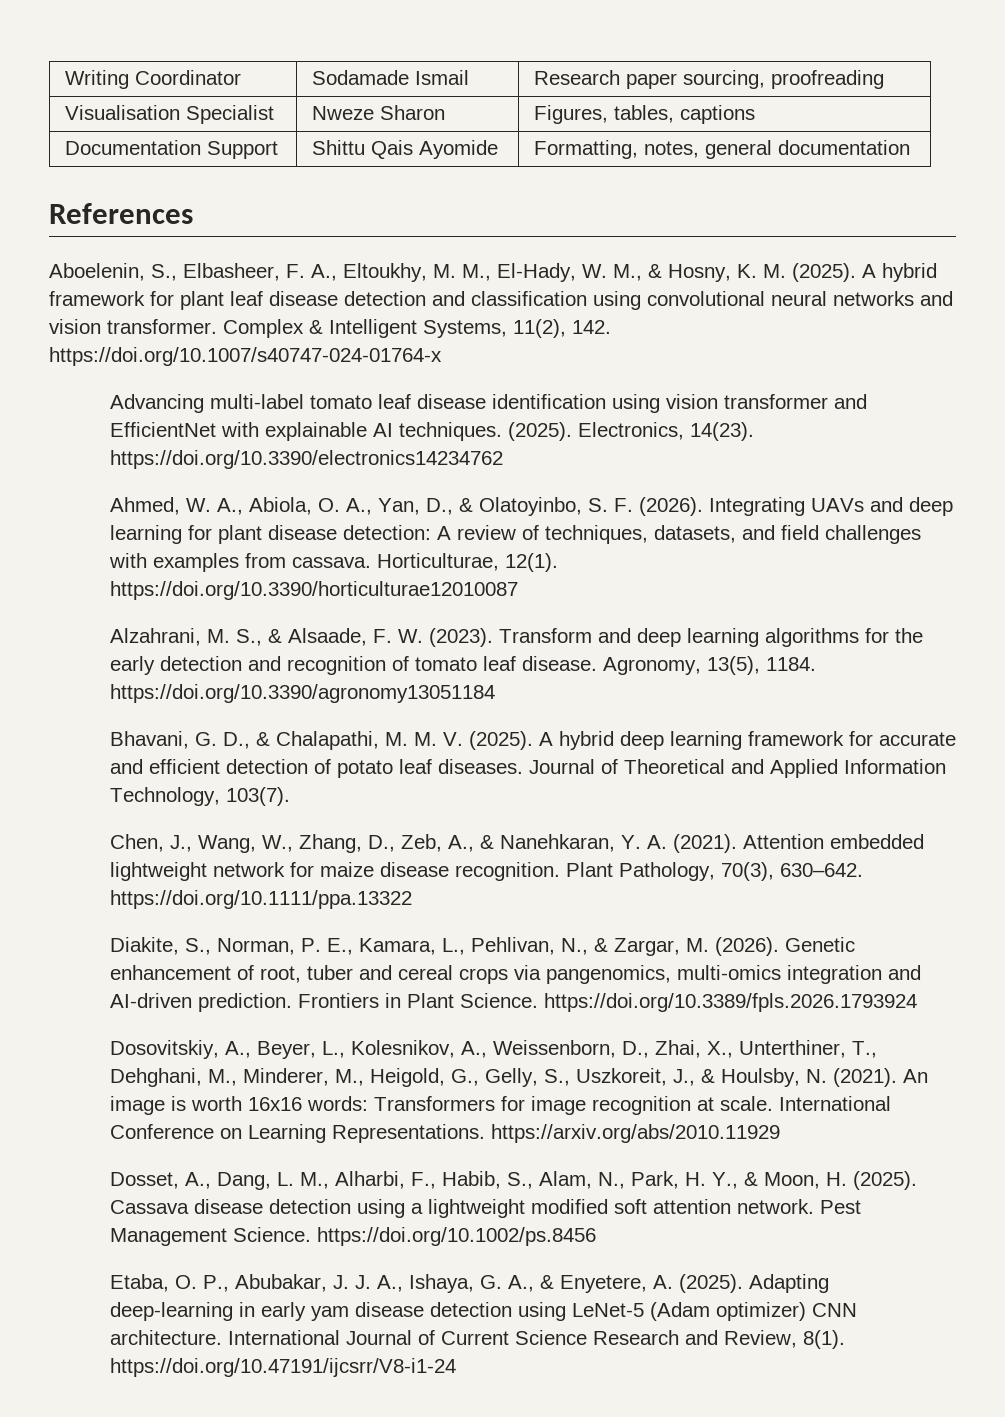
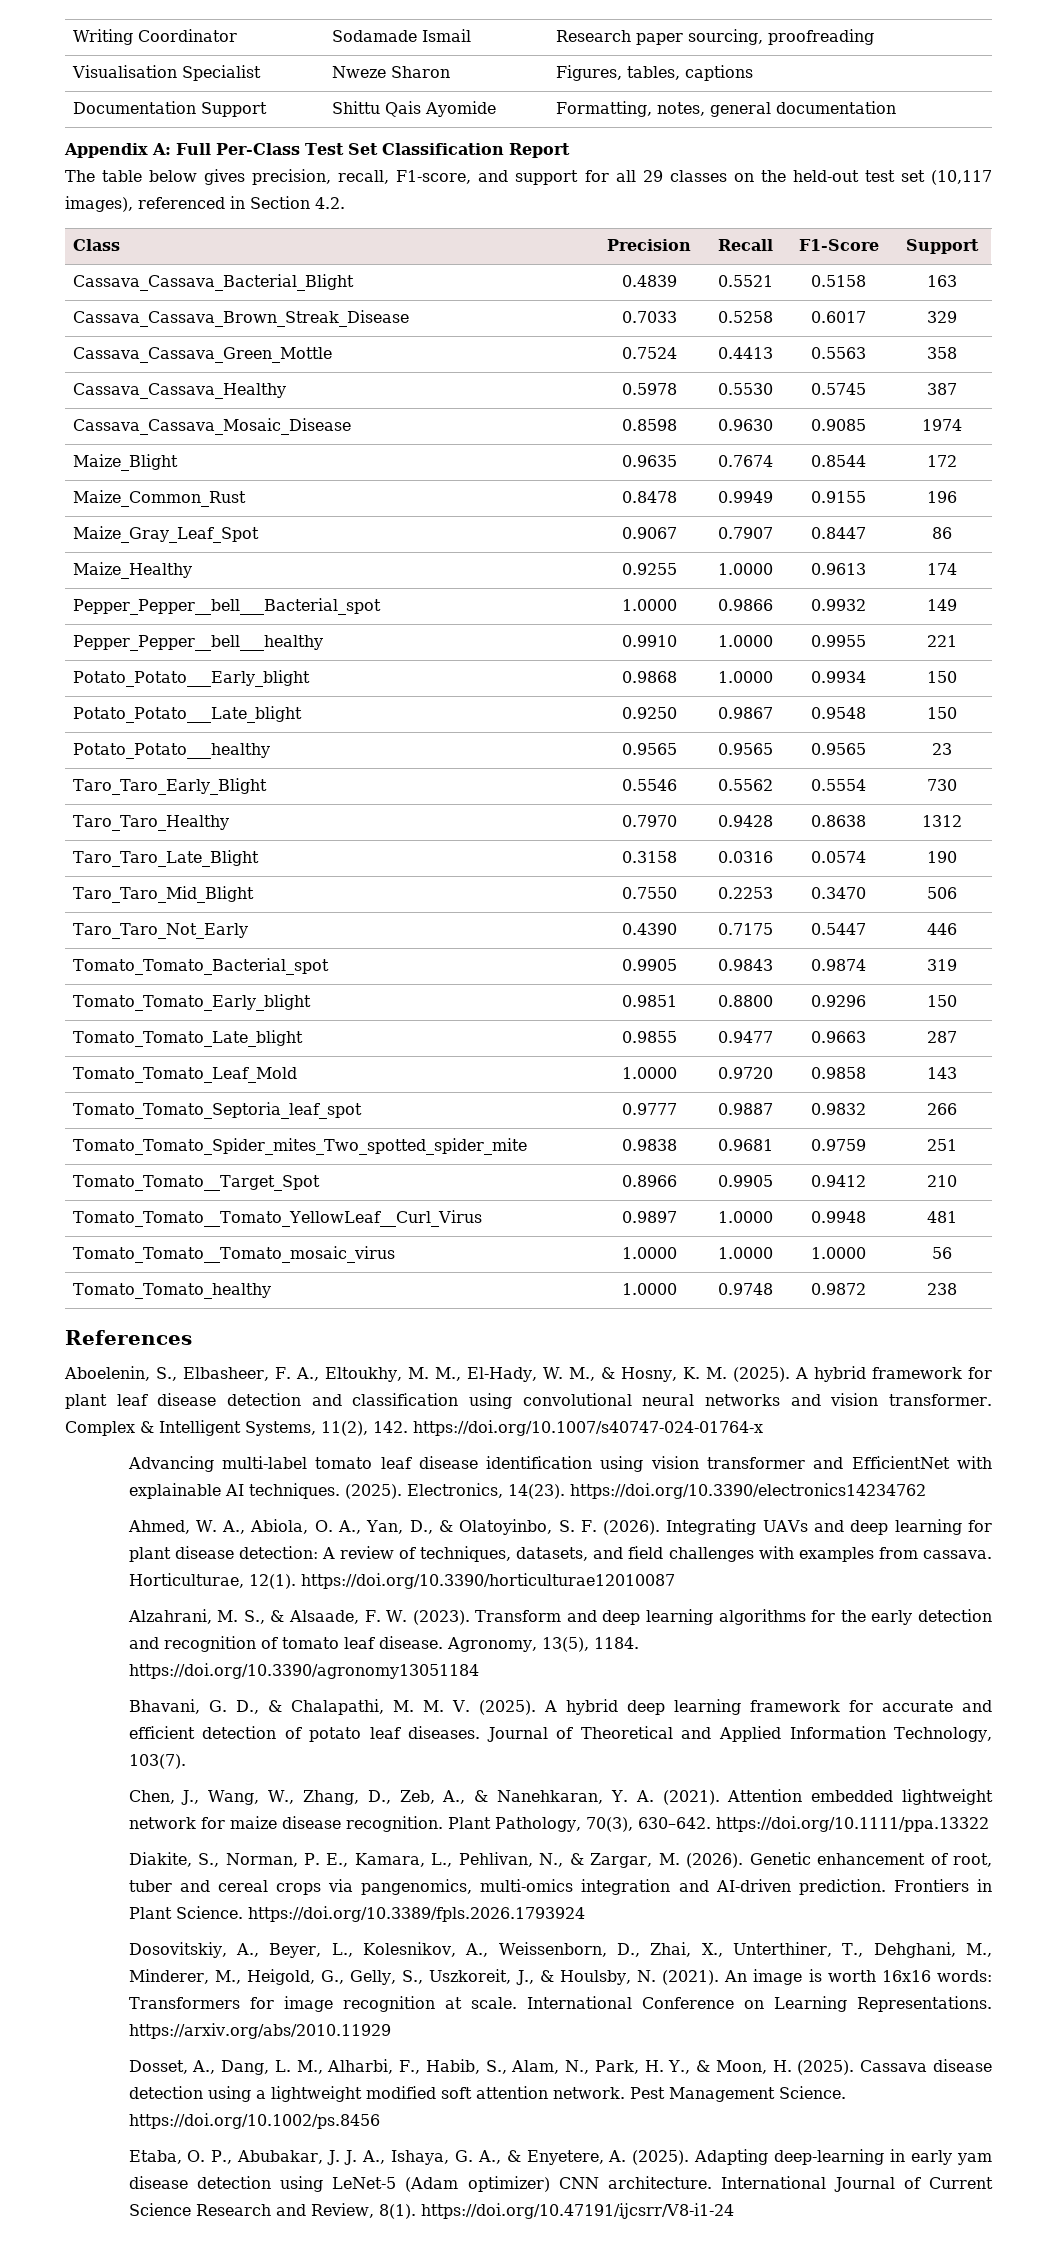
(911, 147) none -> [64,143,570,158] [65,169,992,185] [65,196,345,212] [72,239,120,251] [606,239,691,251] [717,239,773,251] [798,239,879,251] [905,239,979,254] [72,274,354,291] [621,275,677,287] [717,275,773,287] [810,275,866,287] [926,275,957,287] [72,310,409,327] [621,311,677,323] [717,311,773,323] [810,311,866,323] [926,311,957,323] [72,347,332,363] [621,347,677,359] [717,347,773,359] [810,347,866,359] [926,347,957,359] [72,383,286,399] [621,383,677,395] [717,383,773,395] [810,383,866,395] [926,383,957,395] [72,418,351,435] [621,419,677,431] [717,419,773,431] [810,419,866,431] [921,419,962,431] [72,454,178,471] [621,455,677,467] [717,455,773,467] [810,455,866,467] [926,455,957,467] [72,490,246,507] [621,491,677,503] [717,491,773,503] [810,491,866,503] [926,491,957,503] [72,526,259,543] [621,527,677,539] [717,527,773,539] [810,527,866,539] [931,527,952,539] [72,562,192,579] [621,563,677,575] [717,563,773,575] [810,563,866,575] [926,563,957,575] [72,598,381,615] [621,599,677,611] [717,599,773,611] [810,599,866,611] [926,599,957,611] [72,635,323,651] [621,635,677,647] [717,635,773,647] [810,635,866,647] [926,635,957,647] [72,670,310,687] [621,671,677,683] [717,671,773,683] [810,671,866,683] [926,671,957,683] [72,706,302,723] [621,707,677,719] [717,707,773,719] [810,707,866,719] [926,707,957,719] [72,743,270,759] [621,743,677,755] [717,743,773,755] [810,743,866,755] [931,743,952,755] [72,778,268,795] [621,779,677,791] [717,779,773,791] [810,779,866,791] [926,779,957,791] [72,815,230,831] [621,815,677,827] [717,815,773,827] [810,815,866,827] [921,815,962,827] [72,850,260,867] [621,851,677,863] [717,851,773,863] [810,851,866,863] [926,851,957,863] [72,886,255,903] [621,887,677,899] [717,887,773,899] [810,887,866,899] [926,887,957,899] [72,923,249,939] [621,923,677,935] [717,923,773,935] [810,923,866,935] [926,923,957,935] [72,958,330,975] [621,959,677,971] [717,959,773,971] [810,959,866,971] [926,959,957,971] [72,994,312,1011] [621,995,677,1007] [717,995,773,1007] [810,995,866,1007] [926,995,957,1007] [72,1030,304,1047] [621,1031,677,1043] [717,1031,773,1043] [810,1031,866,1043] [926,1031,957,1043] [72,1067,298,1083] [621,1067,677,1079] [717,1067,773,1079] [810,1067,866,1079] [926,1067,957,1079] [72,1102,363,1119] [621,1103,677,1115] [717,1103,773,1115] [810,1103,866,1115] [926,1103,957,1115] [72,1138,528,1155] [621,1139,677,1151] [717,1139,773,1151] [810,1139,866,1151] [926,1139,957,1151] [72,1175,321,1191] [621,1175,677,1187] [717,1175,773,1187] [810,1175,866,1187] [926,1175,957,1187] [72,1210,483,1227] [621,1211,677,1223] [717,1211,773,1223] [810,1211,866,1223] [926,1211,957,1223] [72,1246,396,1263] [621,1247,677,1259] [717,1247,773,1259] [810,1247,866,1259] [931,1247,952,1259] [72,1283,272,1299] [621,1283,677,1295] [717,1283,773,1295] [810,1283,866,1295] [926,1283,957,1295] // Appendix A: Full Per-Class Test Set Classification Report // The table below gives precision, recall, F1-score, and support for all 29 classes on the held-out test set (10,117 images), referenced in Section 4.2. // Class | Precision | Recall | F1-Score | Support // Cassava_Cassava_Bacterial_Blight | 0.4839 | 0.5521 | 0.5158 | 163 // Cassava_Cassava_Brown_Streak_Disease | 0.7033 | 0.5258 | 0.6017 | 329 // Cassava_Cassava_Green_Mottle | 0.7524 | 0.4413 | 0.5563 | 358 // Cassava_Cassava_Healthy | 0.5978 | 0.5530 | 0.5745 | 387 // Cassava_Cassava_Mosaic_Disease | 0.8598 | 0.9630 | 0.9085 | 1974 // Maize_Blight | 0.9635 | 0.7674 | 0.8544 | 172 // Maize_Common_Rust | 0.8478 | 0.9949 | 0.9155 | 196 // Maize_Gray_Leaf_Spot | 0.9067 | 0.7907 | 0.8447 | 86 // Maize_Healthy | 0.9255 | 1.0000 | 0.9613 | 174 // Pepper_Pepper__bell___Bacterial_spot | 1.0000 | 0.9866 | 0.9932 | 149 // Pepper_Pepper__bell___healthy | 0.9910 | 1.0000 | 0.9955 | 221 // Potato_Potato___Early_blight | 0.9868 | 1.0000 | 0.9934 | 150 // Potato_Potato___Late_blight | 0.9250 | 0.9867 | 0.9548 | 150 // Potato_Potato___healthy | 0.9565 | 0.9565 | 0.9565 | 23 // Taro_Taro_Early_Blight | 0.5546 | 0.5562 | 0.5554 | 730 // Taro_Taro_Healthy | 0.7970 | 0.9428 | 0.8638 | 1312 // Taro_Taro_Late_Blight | 0.3158 | 0.0316 | 0.0574 | 190 // Taro_Taro_Mid_Blight | 0.7550 | 0.2253 | 0.3470 | 506 // Taro_Taro_Not_Early | 0.4390 | 0.7175 | 0.5447 | 446 // Tomato_Tomato_Bacterial_spot | 0.9905 | 0.9843 | 0.9874 | 319 // Tomato_Tomato_Early_blight | 0.9851 | 0.8800 | 0.9296 | 150 // Tomato_Tomato_Late_blight | 0.9855 | 0.9477 | 0.9663 | 287 // Tomato_Tomato_Leaf_Mold | 1.0000 | 0.9720 | 0.9858 | 143 // Tomato_Tomato_Septoria_leaf_spot | 0.9777 | 0.9887 | 0.9832 | 266 // Tomato_Tomato_Spider_mites_Two_spotted_spider_mite | 0.9838 | 0.9681 | 0.9759 | 251 // Tomato_Tomato__Target_Spot | 0.8966 | 0.9905 | 0.9412 | 210 // Tomato_Tomato__Tomato_YellowLeaf__Curl_Virus | 0.9897 | 1.0000 | 0.9948 | 481 // Tomato_Tomato__Tomato_mosaic_virus | 1.0000 | 1.0000 | 1.0000 | 56 // Tomato_Tomato_healthy | 1.0000 | 0.9748 | 0.9872 | 238

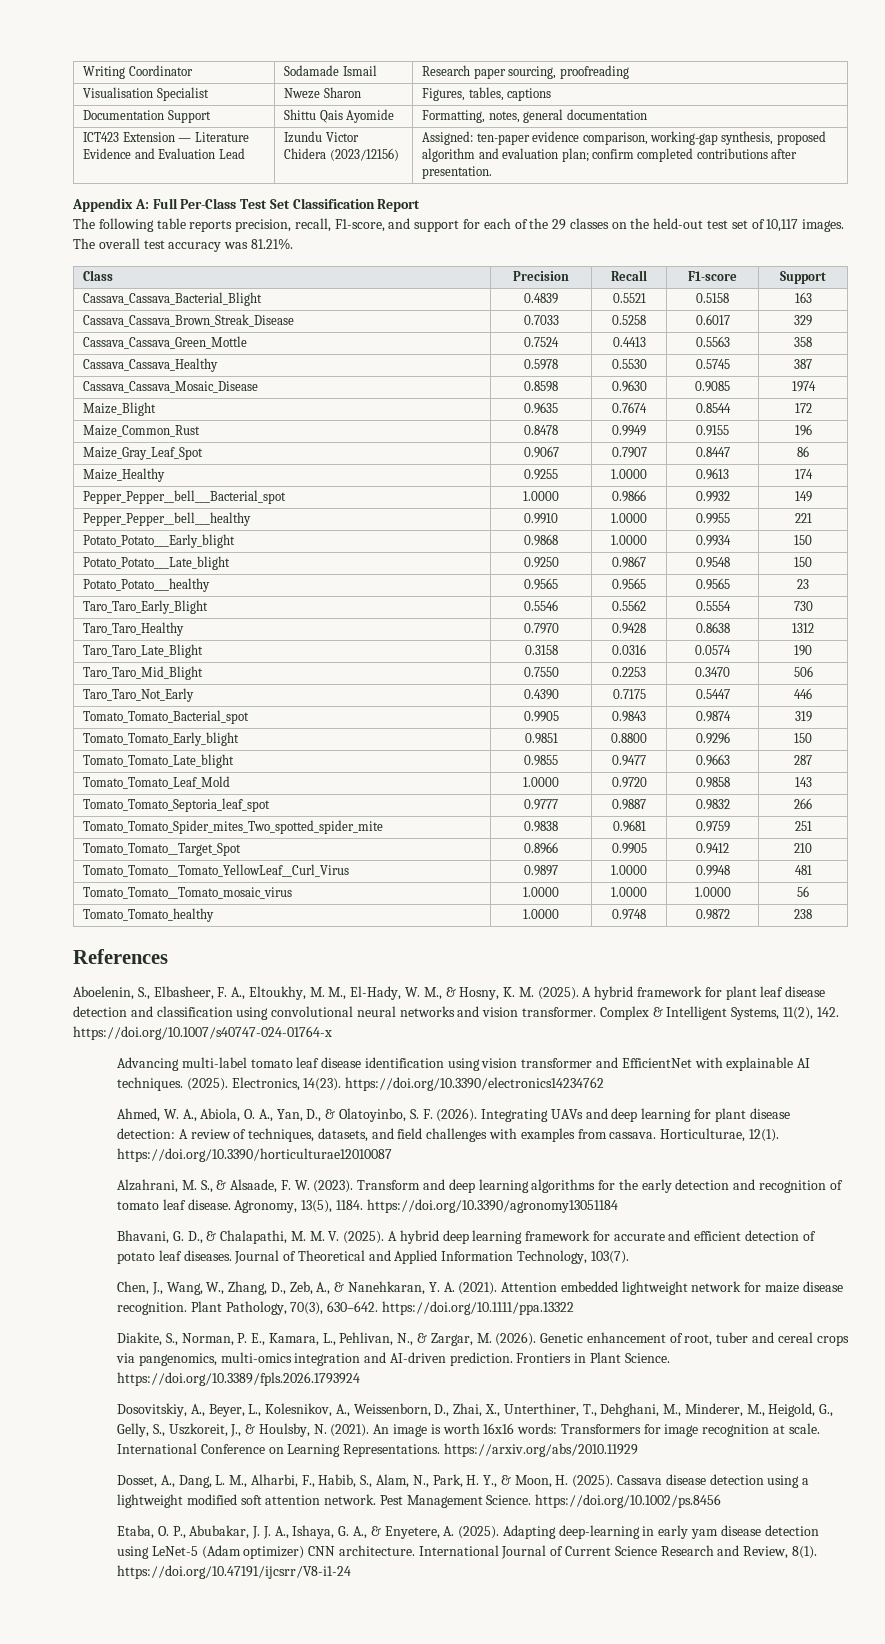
(896, 107) none -> [83,132,249,142] [83,148,245,159] [284,131,359,143] [284,148,399,161] [422,131,826,145] [422,148,798,162] [422,166,493,179] // ICT423 Extension — Literature Evidence and Evaluation Lead | Izundu Victor Chidera (2023/12156) | Assigned: ten-paper evidence comparison, working-gap synthesis, proposed algorithm and evaluation plan; confirm completed contributions after presentation.
[102,169,246,185] table below gives -> [98,218,233,232] following table reports
[615,170,636,182] all -> [483,218,549,229] each of the
[930,170,992,185] [65,196,345,212] (10,117 images), referenced in Section 4.2. -> [751,219,845,232] [73,238,293,252] of 10,117 images. The overall test accuracy was 81.21%.
[798,239,879,251] F1-Score -> [688,271,737,281] F1-score

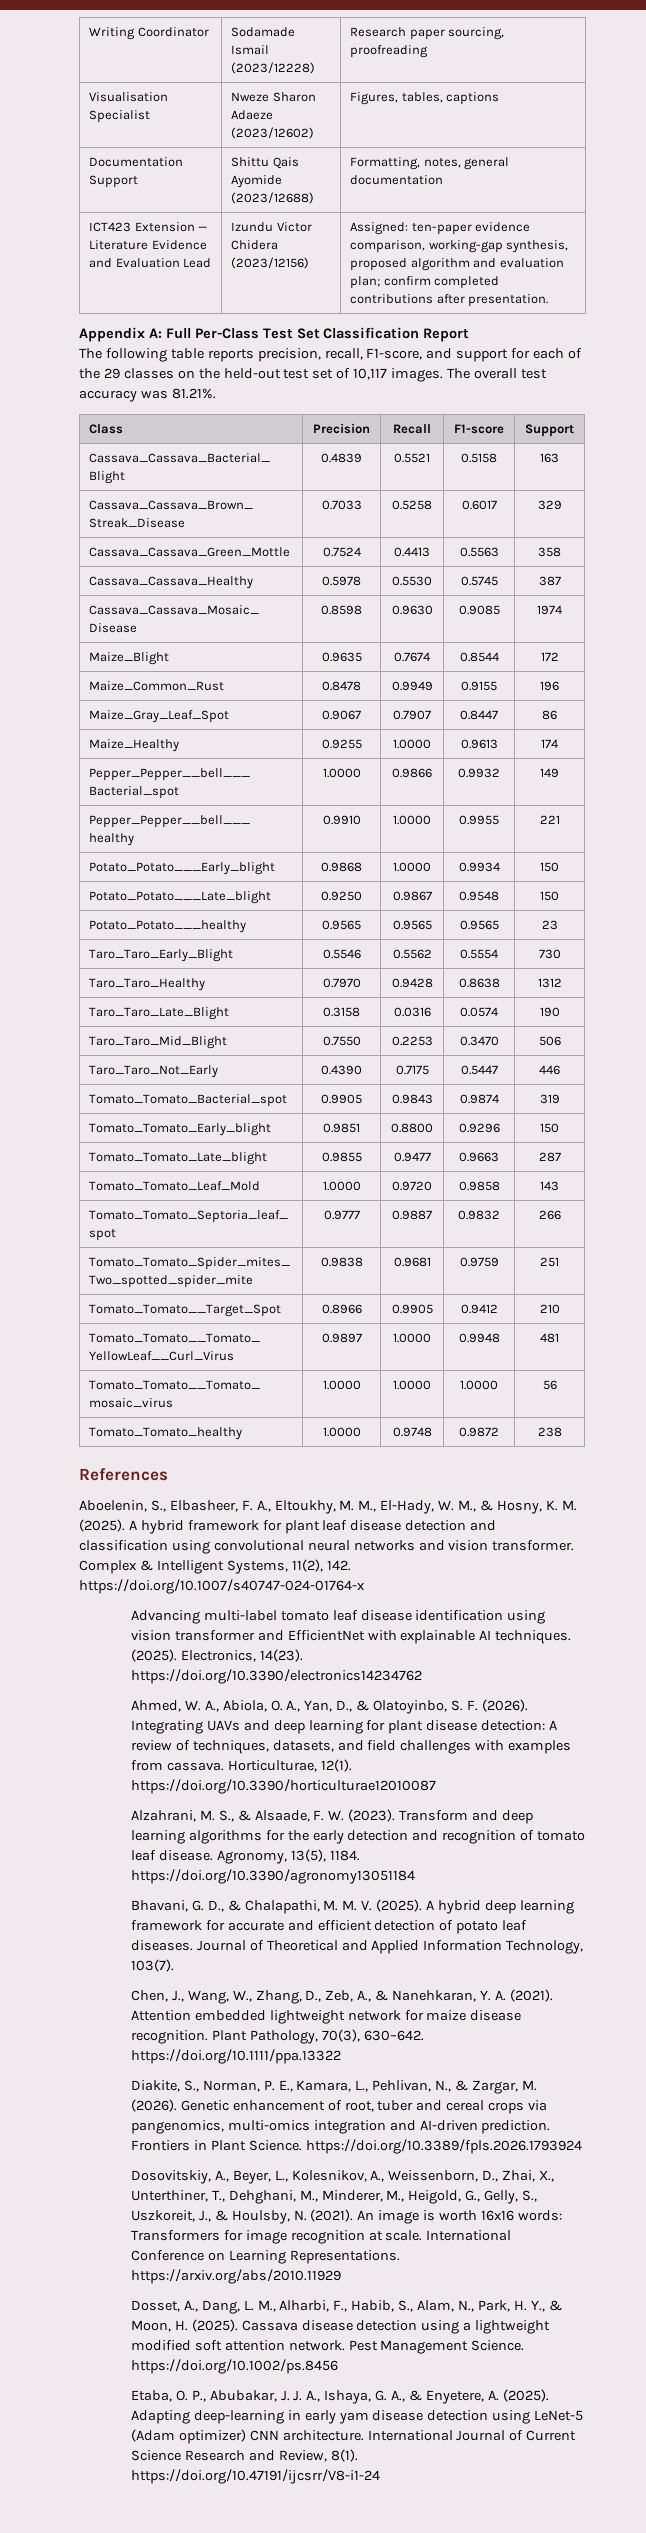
(377, 70) none -> [231,62,316,74] (2023/12228)
(361, 92) none -> [231,110,274,120] [231,127,315,139] Adaeze (2023/12602)
(395, 116) none -> [231,192,315,204] (2023/12688)

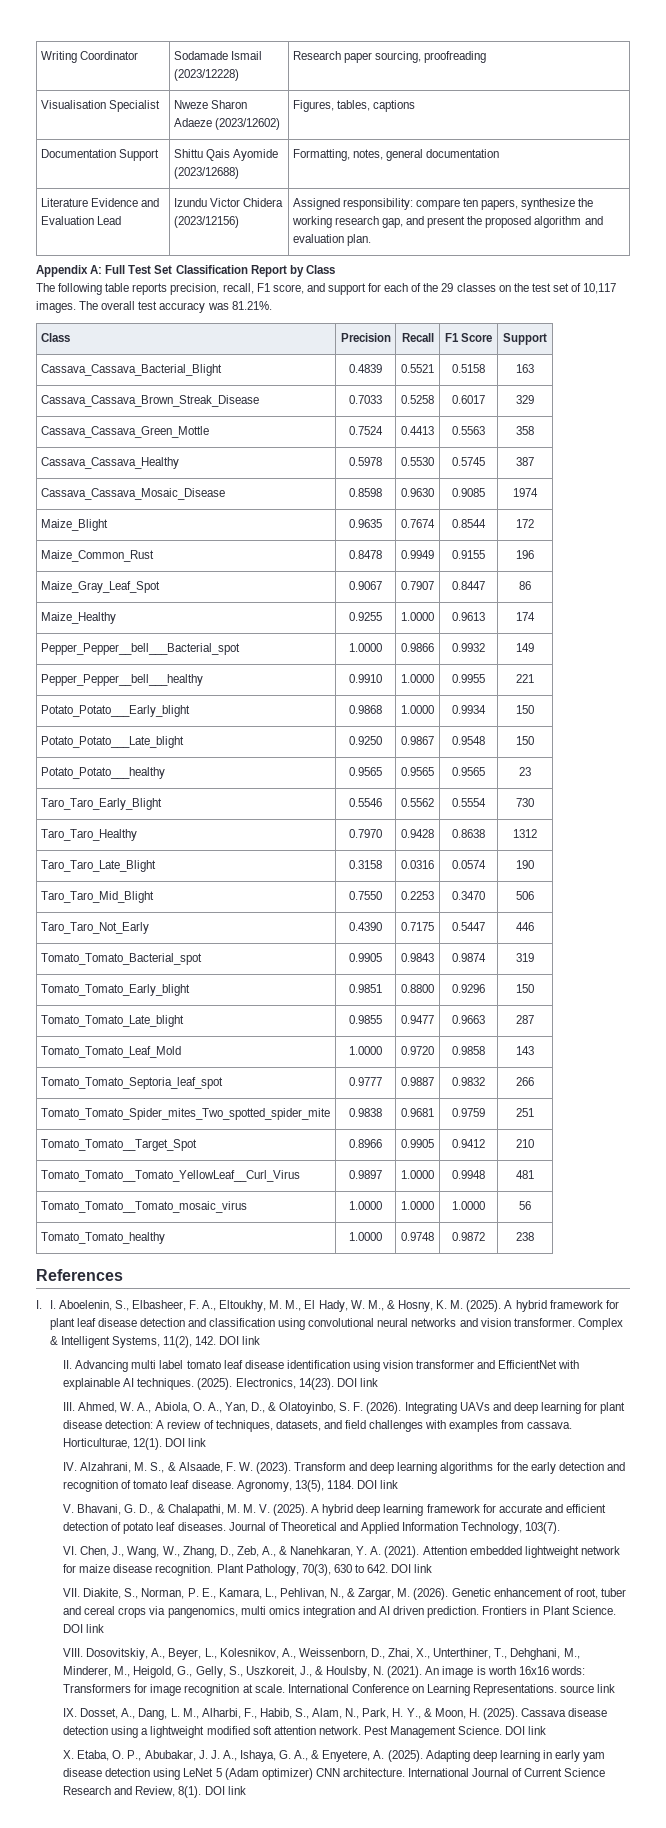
[89,222,208,232] ICT423 Extension — -> (500, 153) none
[350,222,531,235] [350,240,569,253] [350,258,564,271] [350,276,500,289] [350,294,549,307] Assigned: ten-paper evidence comparison, working-gap synthesis, proposed algorithm and evaluation plan; confirm completed contributions after presentation. -> [292,198,594,210] [291,216,603,228] [292,234,371,246] Assigned responsibility: compare ten papers, synthesize the working research gap, and present the proposed algorithm and evaluation plan.
[194,328,259,339] Per-Class -> (126, 269) none
(470, 335) none -> [289,265,335,277] by Class
[366,348,423,360] F1-score, -> [256,283,304,294] F1 score,
[223,368,281,379] held-out -> (529, 287) none
[454,424,504,434] F1-score -> [444,333,493,342] F1 Score
(168, 1474) none -> [36,1300,56,1309] I. I.
[380,1500,435,1514] El-Hady, -> [304,1300,348,1312] El Hady,
[79,1579,365,1594] [130,1610,277,1624] https://doi.org/10.1007/s40747-024-01764-x // Advancing multi-label -> [219,1336,261,1345] [63,1360,184,1372] DOI link // II. Advancing multi label
[130,1669,422,1684] https://doi.org/10.3390/electronics14234762 // -> [336,1378,378,1387] [63,1402,76,1411] DOI link // III.
[130,1779,436,1794] https://doi.org/10.3390/horticulturae12010087 // -> [165,1438,207,1447] [63,1462,78,1471] DOI link // IV.
[130,1869,415,1884] https://doi.org/10.3390/agronomy13051184 // -> [356,1480,399,1489] [63,1504,75,1513] DOI link // V.
(174, 1965) none -> [63,1546,78,1555] VI.
[363,2030,424,2041] [130,2049,341,2064] 630–642. https://doi.org/10.1111/ppa.13322 // -> [333,1564,433,1573] [63,1588,81,1597] 630 to 642. DOI link // VII.
[227,2120,478,2134] multi-omics integration and AI-driven -> [240,1606,425,1618] multi omics integration and AI driven
[305,2139,582,2154] https://doi.org/10.3389/fpls.2026.1793924 // -> [63,1624,105,1633] [63,1648,84,1657] DOI link // VIII.
[130,2269,341,2284] https://arxiv.org/abs/2010.11929 // -> [560,1684,616,1693] [63,1708,78,1717] source link // IX.
[130,2359,338,2374] https://doi.org/10.1002/ps.8456 // -> [505,1726,547,1735] [63,1750,75,1759] DOI link // X.
[193,2410,284,2424] deep-learning -> [472,1750,540,1762] deep learning
[534,2410,584,2421] LeNet-5 -> [183,1768,222,1777] LeNet 5
[130,2469,380,2484] https://doi.org/10.47191/ijcsrr/V8-i1-24 -> [204,1786,246,1795] DOI link

